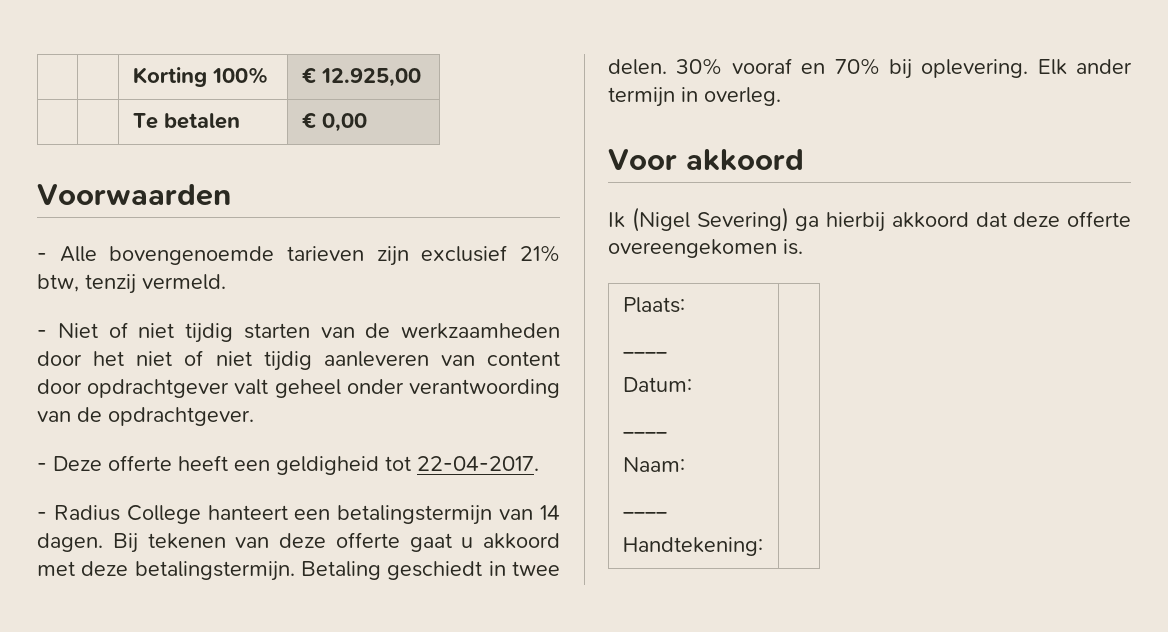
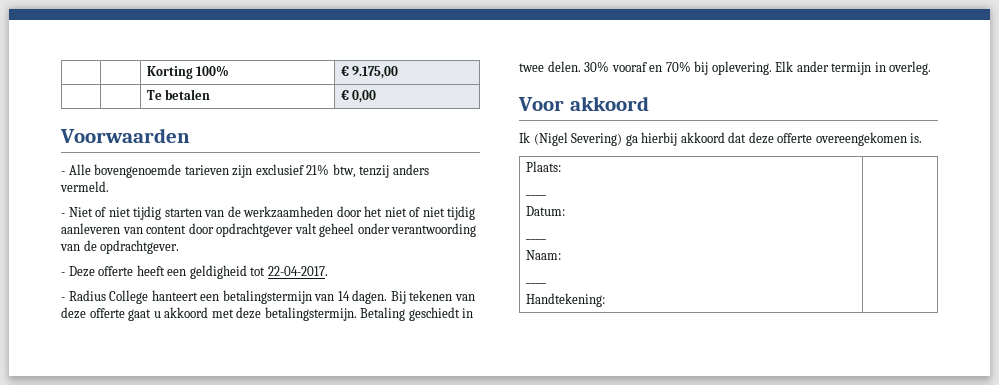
[320,68,421,87] 12.925,00 -> [352,66,399,79] 9.175,00
(136, 284) none -> [392,164,429,175] anders

